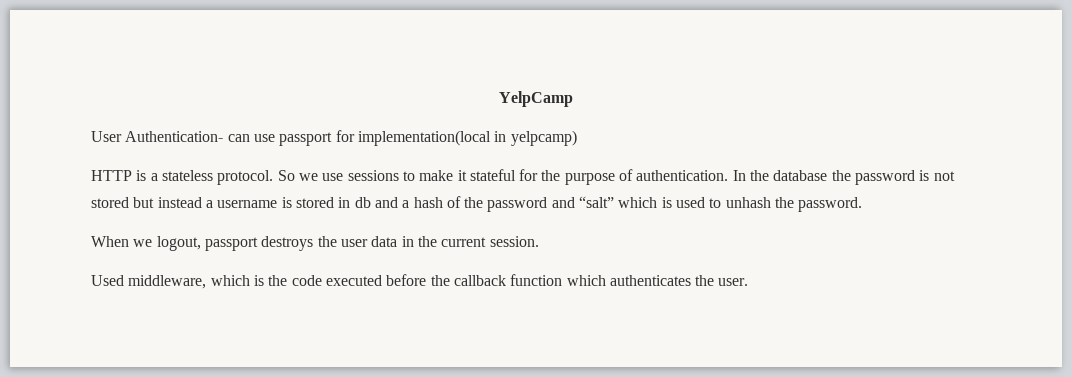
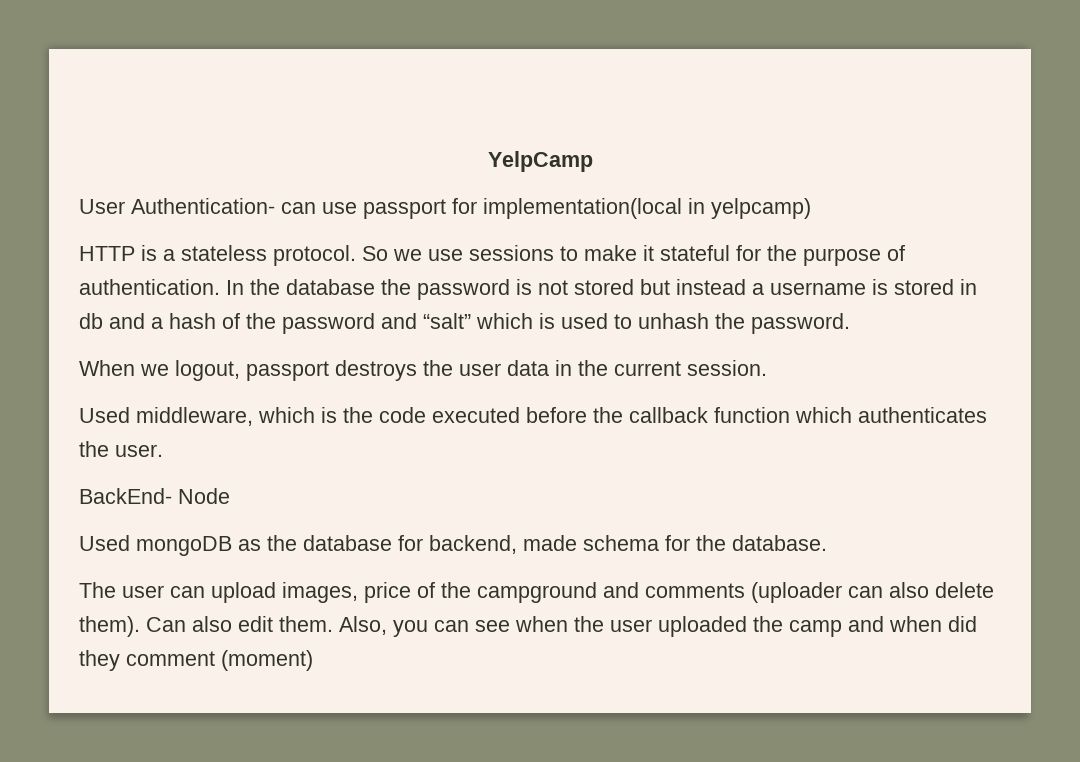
(749, 282) none -> [79,488,230,504] [79,535,827,556] [79,582,994,603] [79,616,977,637] [79,650,313,671] // BackEnd- Node // Used mongoDB as the database for backend, made schema for the database. // The user can upload images, price of the campground and comments (uploader can also delete them). Can also edit them. Also, you can see when the user uploaded the camp and when did they comment (moment)

